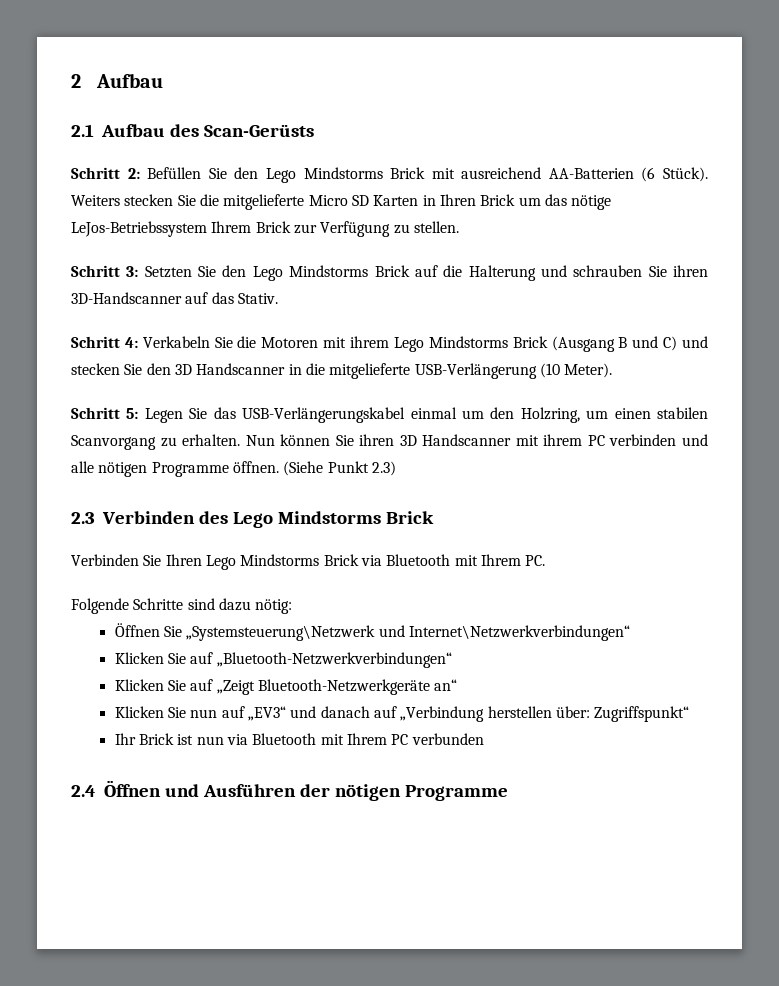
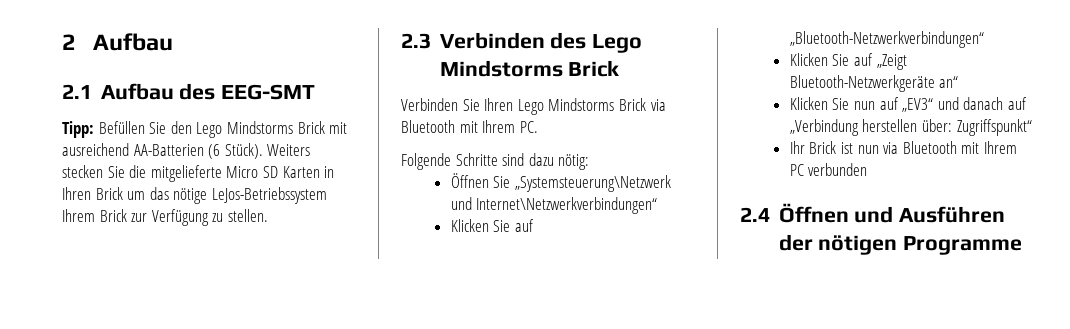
[203,124,314,137] [71,167,140,179] Scan-Gerüsts // Schritt 2: -> [221,84,316,100] [62,121,94,138] EEG-SMT // Tipp:
[71,265,708,281] [71,292,278,304] [71,336,709,352] [71,363,613,379] [71,407,708,423] [71,434,709,450] [71,461,396,477] // Schritt 3: Setzten Sie den Lego Mindstorms Brick auf die Halterung und schrauben Sie ihren 3D-Handscanner auf das Stativ. // Schritt 4: Verkabeln Sie die Motoren mit ihrem Lego Mindstorms Brick (Ausgang B und C) und stecken Sie den 3D Handscanner in die mitgelieferte USB-Verlängerung (10 Meter). // Schritt 5: Legen Sie das USB-Verlängerungskabel einmal um den Holzring, um einen stabilen Scanvorgang zu erhalten. Nun können Sie ihren 3D Handscanner mit ihrem PC verbinden und alle nötigen Programme öffnen. (Siehe Punkt 2.3) -> (268, 215) none

